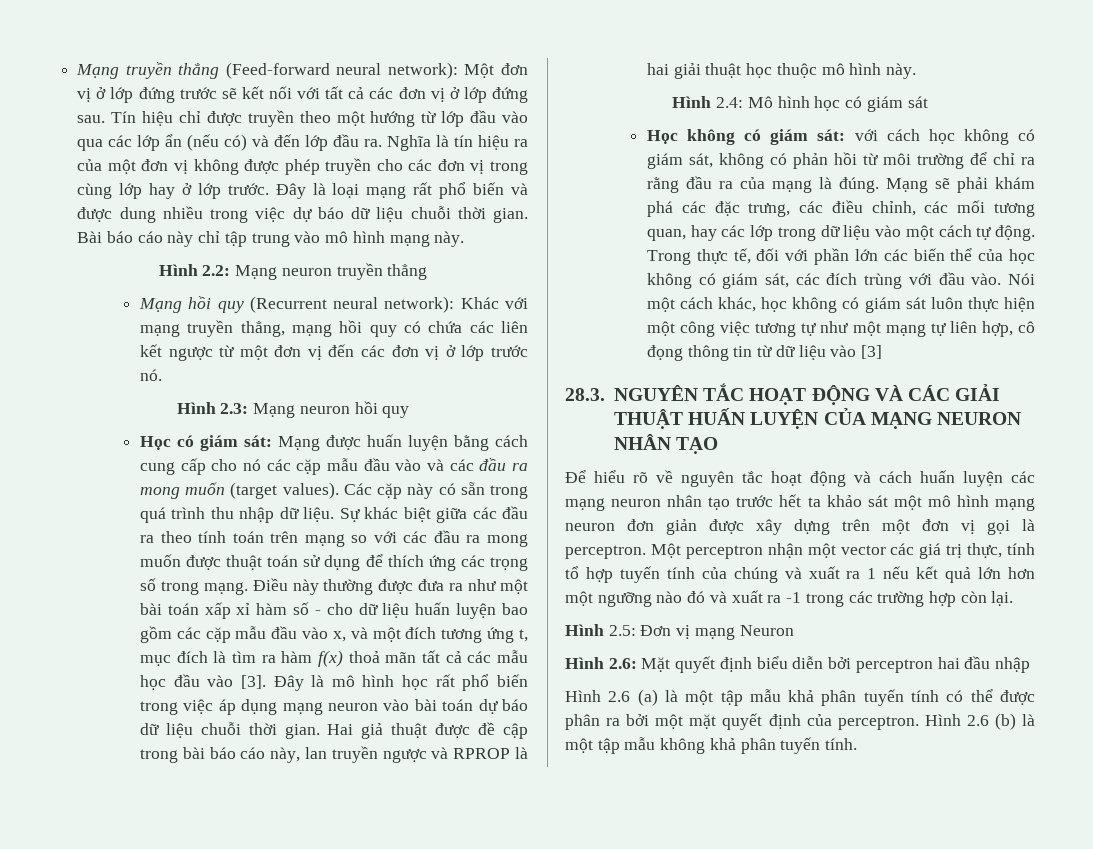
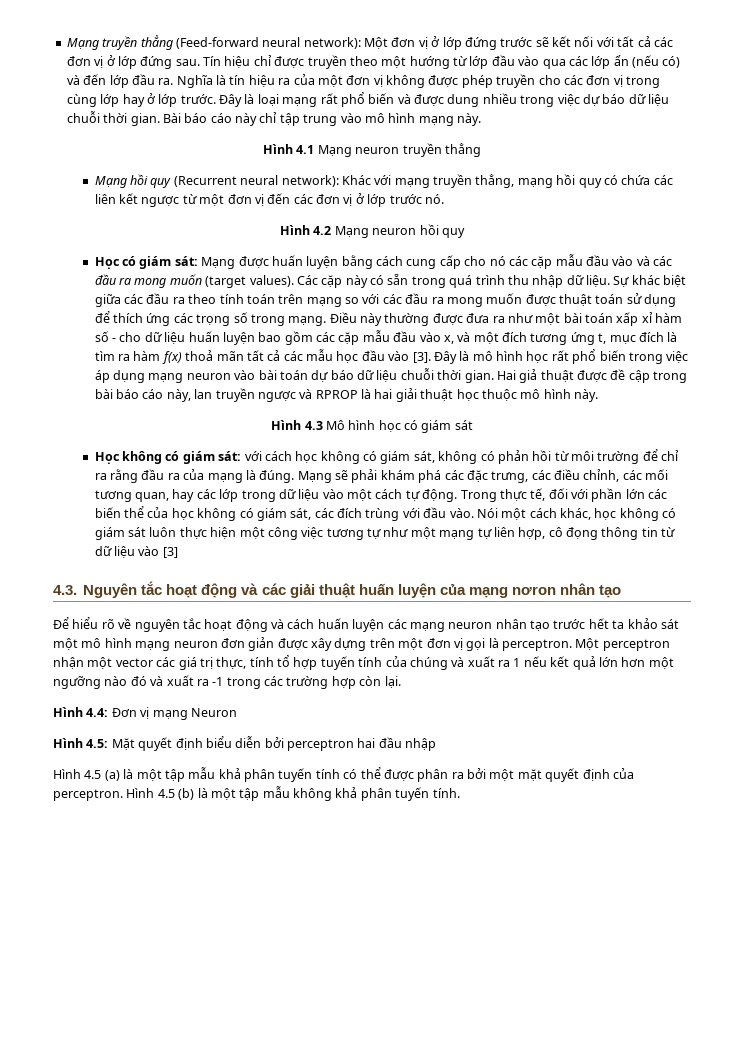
[202,265,231,276] 2.2: -> [296,145,315,154] 4.1
[220,403,249,414] 2.3: -> [313,226,332,235] 4.2
[716,97,744,108] 2.4: -> [304,421,323,430] 4.3
[565,383,1001,405] [613,408,1022,429] [613,434,719,454] 28.3. NGUYÊN TẮC HOẠT ĐỘNG VÀ CÁC GIẢI THUẬT HUẤN LUYỆN CỦA MẠNG NEURON NHÂN TẠO -> [53,581,621,598] 4.3. Nguyên tắc hoạt động và các giải thuật huấn luyện của mạng nơron nhân tạo
[608,625,636,636] 2.5: -> [86,708,109,717] 4.4:
[608,658,637,669] 2.6: -> [86,739,109,748] 4.5:
[608,691,631,702] 2.6 -> [84,770,102,779] 4.5
[966,715,989,726] 2.6 -> [157,789,175,798] 4.5

